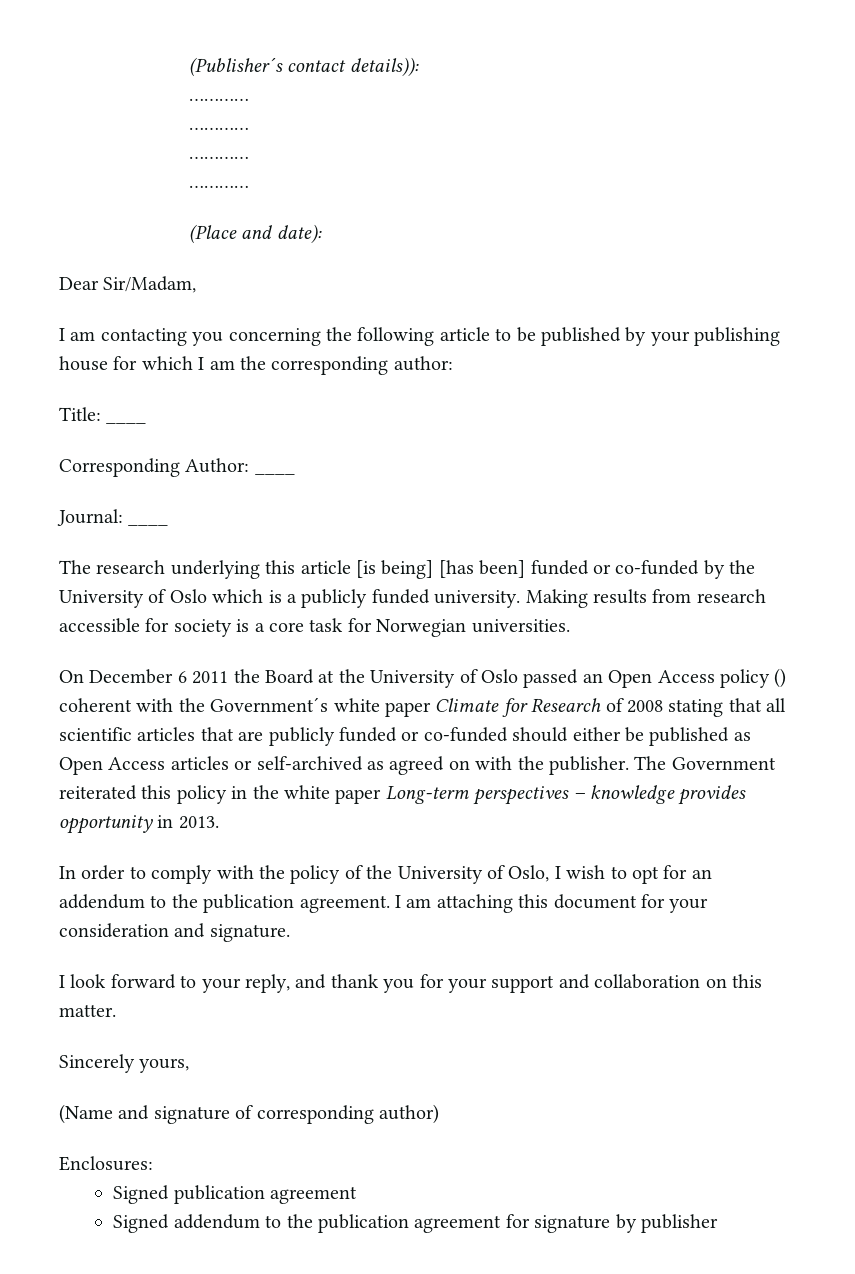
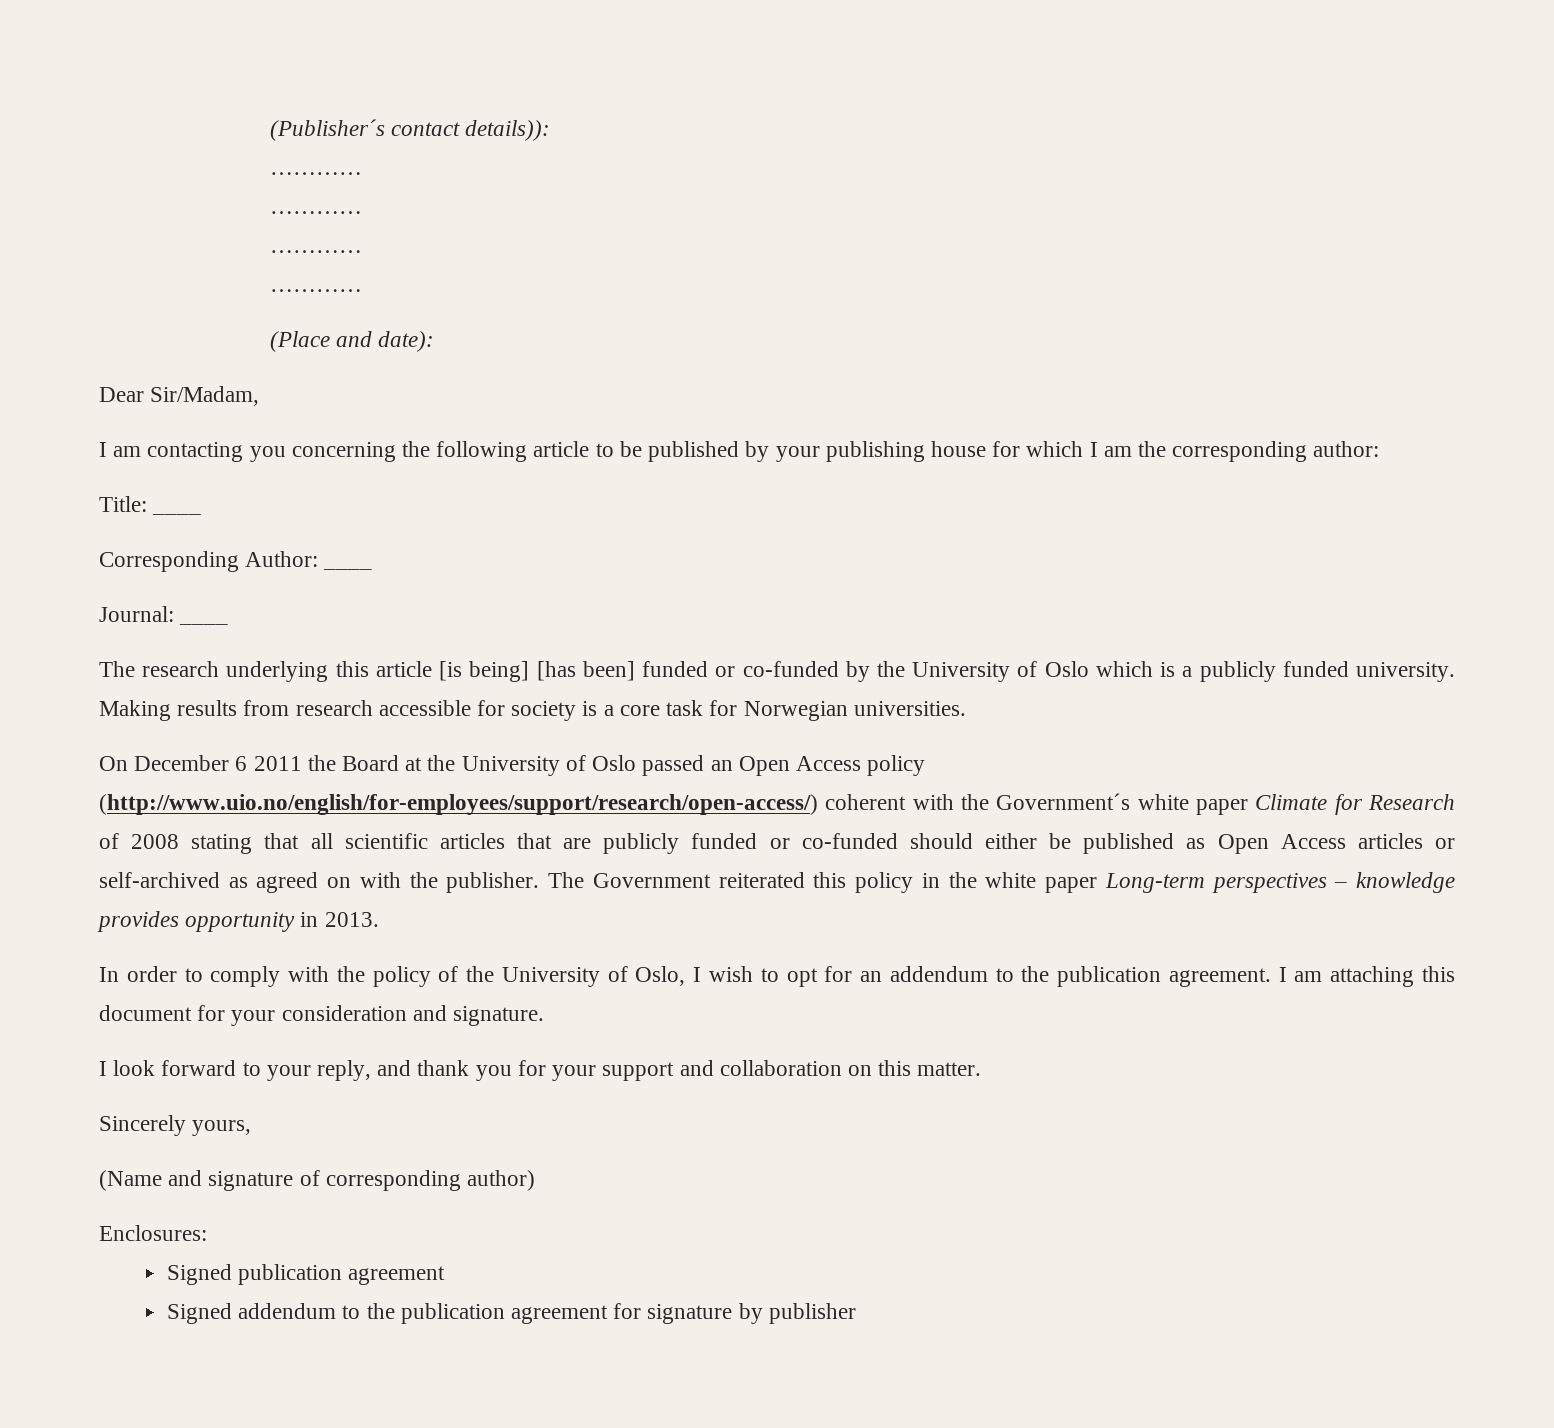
[774,668,787,688] () -> [99,794,818,815] (http://www.uio.no/english/for-employees/support/research/open-access/)

